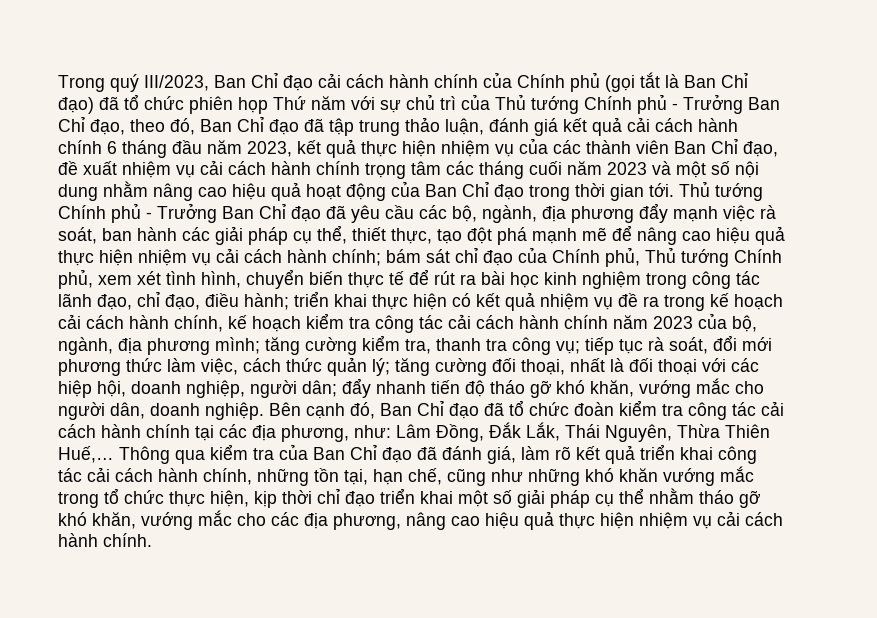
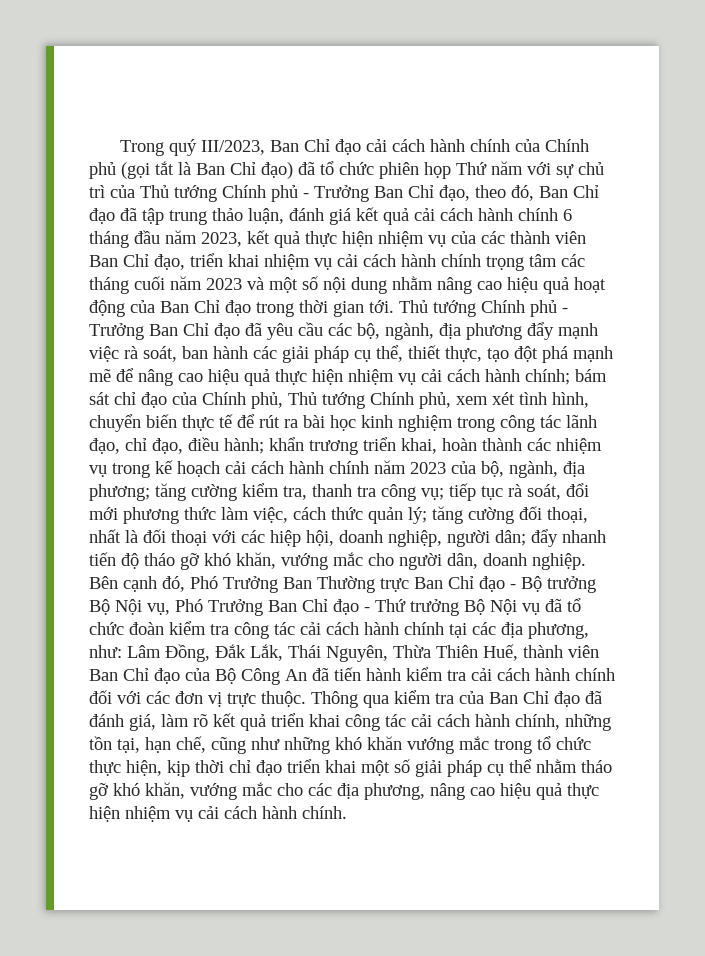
[58,161,117,175] đề xuất -> [190,253,259,267] triển khai
[294,291,659,311] triển khai thực hiện có kết quả nhiệm vụ đề ra -> [269,437,602,455] [89,465,107,477] khẩn trương triển khai, hoàn thành các nhiệm vụ
[174,313,559,333] chính, kế hoạch kiểm tra công tác cải cách hành -> (324, 467) none
[147,337,260,355] phương mình; -> [89,484,150,501] phương;
[380,400,479,419] Ban Chỉ đạo -> [190,576,596,593] [89,599,540,616] Phó Trưởng Ban Thường trực Ban Chỉ đạo - Bộ trưởng Bộ Nội vụ, Phó Trưởng Ban Chỉ đạo - Thứ trưởng Bộ Nội vụ
[58,446,114,463] Huế,… -> [483,644,599,661] [89,667,615,685] [89,690,306,707] Huế, thành viên Ban Chỉ đạo của Bộ Công An đã tiến hành kiểm tra cải cách hành chính đối với các đơn vị trực thuộc.

